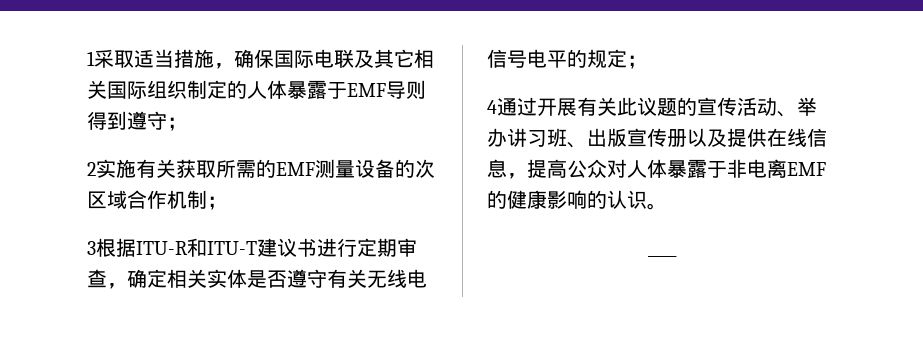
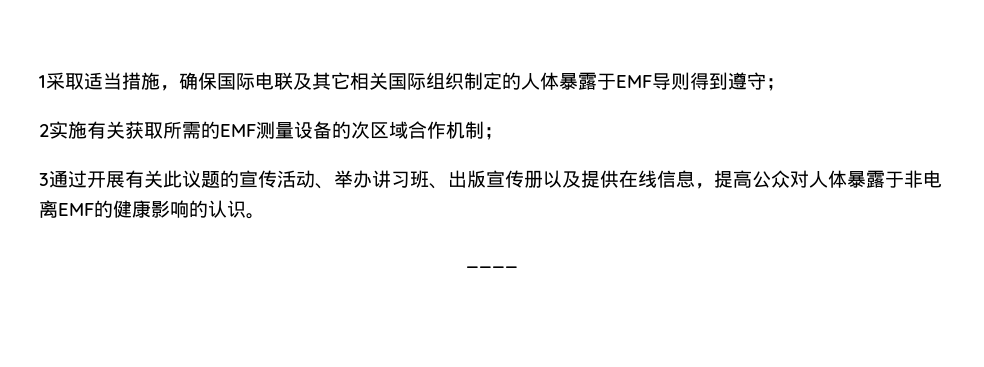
[96,238,417,257] [87,269,427,289] [487,49,647,69] [487,100,497,114] 根据ITU-R和ITU-T建议书进行定期审查，确定相关实体是否遵守有关无线电信号电平的规定； // 4 -> (49, 179) none

